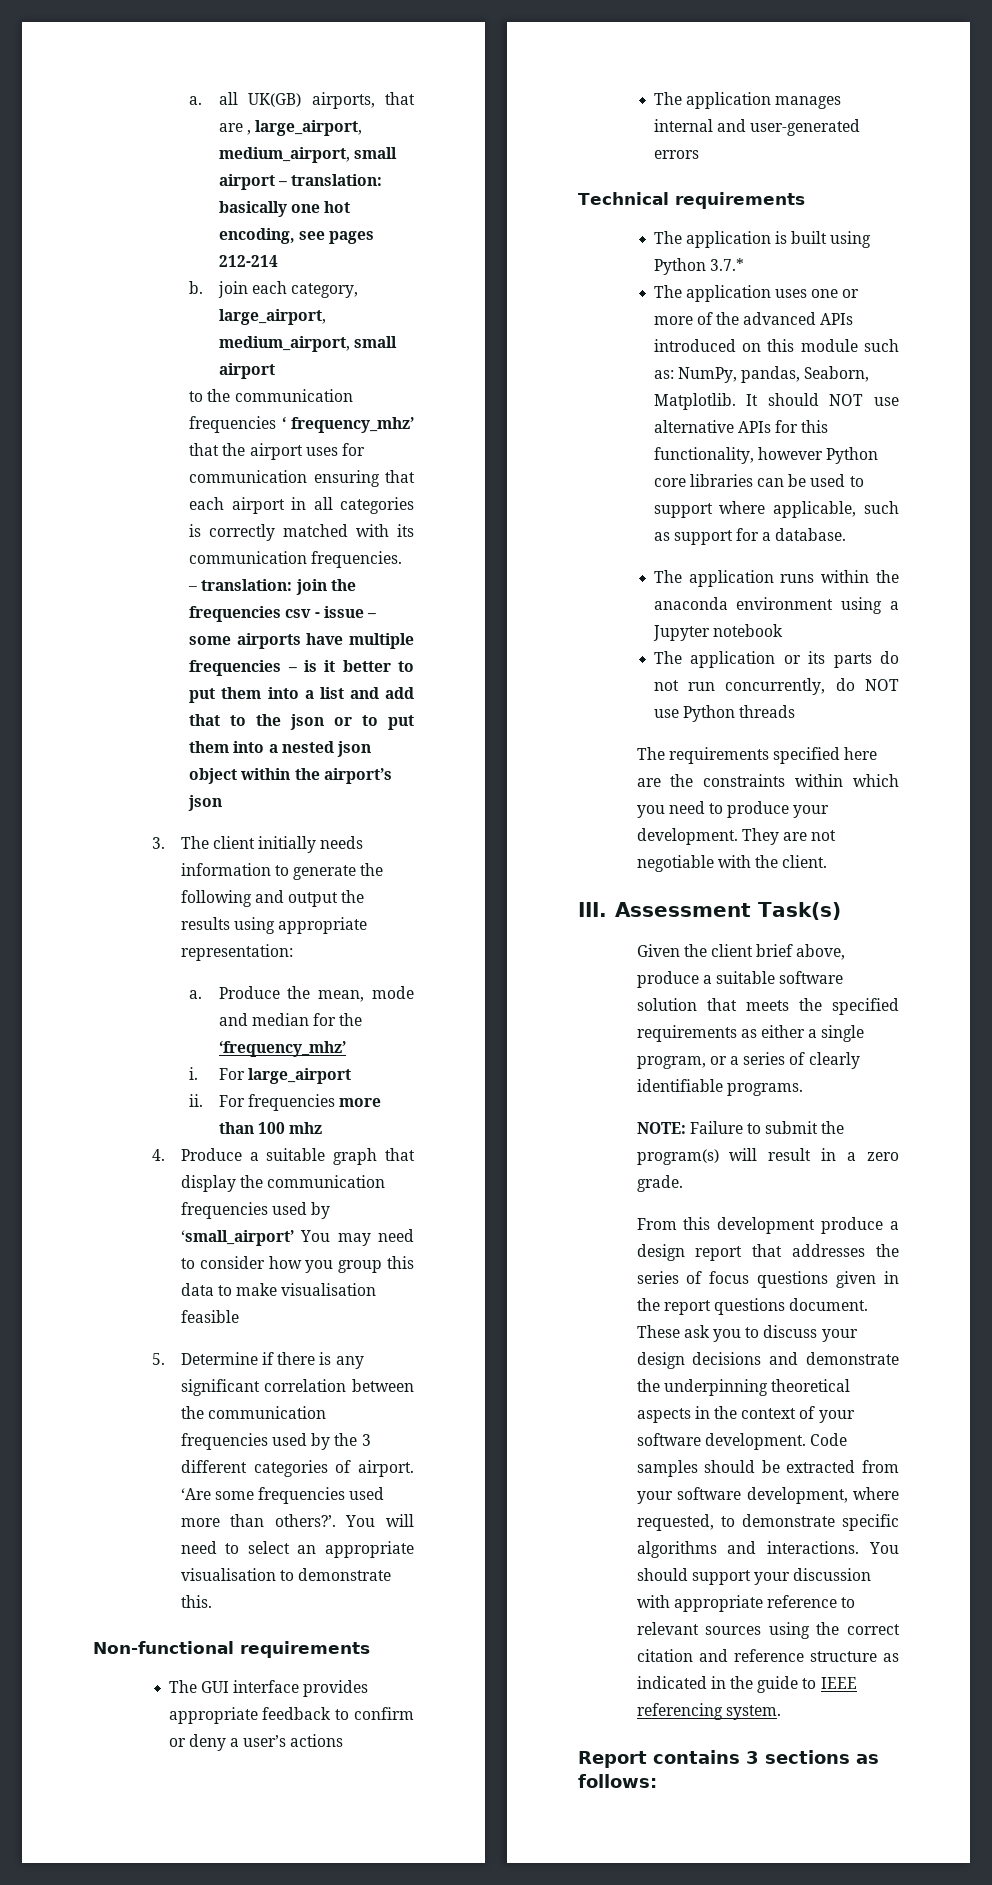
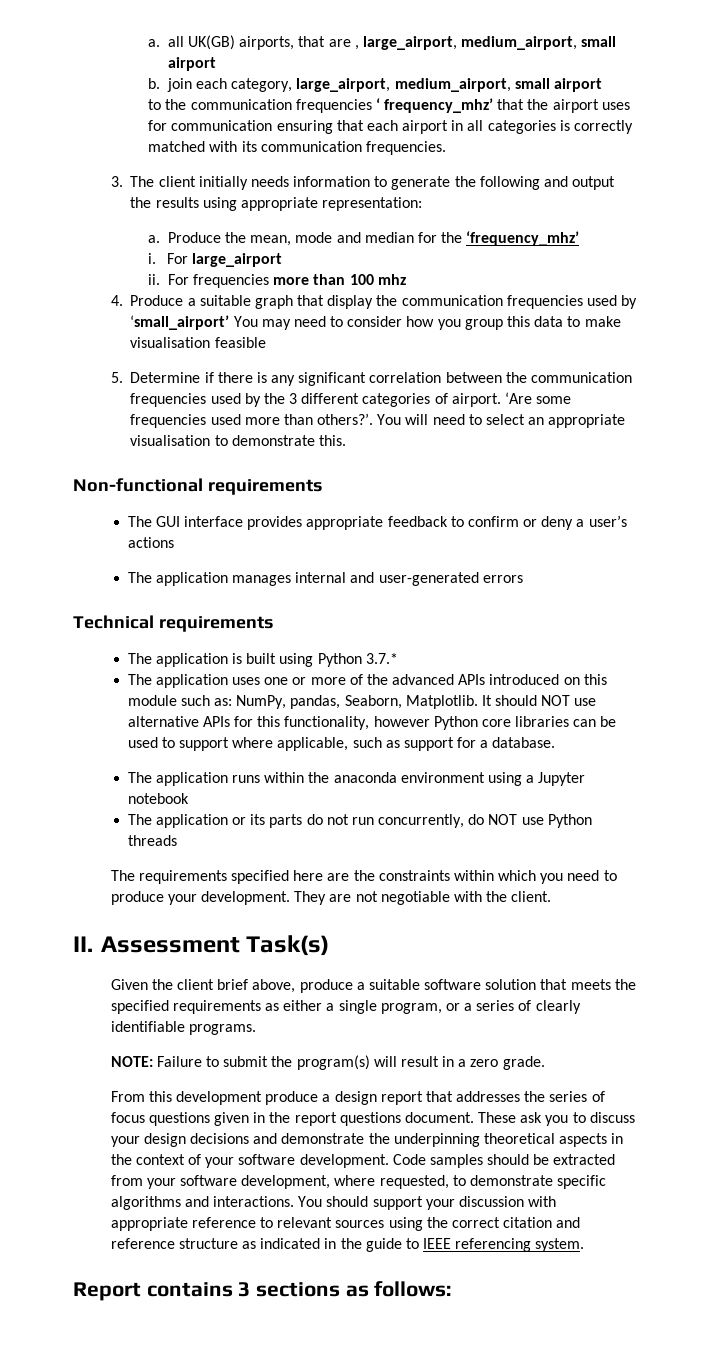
[277,174,382,186] [218,201,350,217] [218,228,374,244] [218,255,278,267] – translation: basically one hot encoding, see pages 212-214 -> (216, 64) none
[188,579,356,595] [189,606,377,622] [189,633,414,649] [189,660,414,676] [189,687,414,703] [189,714,414,730] [189,741,372,757] [189,768,392,784] [188,795,223,811] – translation: join the frequencies csv - issue – some airports have multiple frequencies – is it better to put them into a list and add that to the json or to put them into a nested json object within the airport’s json -> (446, 148) none
[578,902,607,917] III. -> [73,936,93,952] II.

